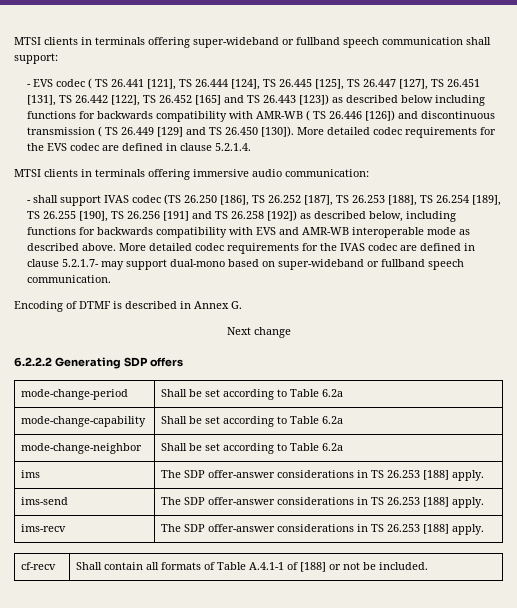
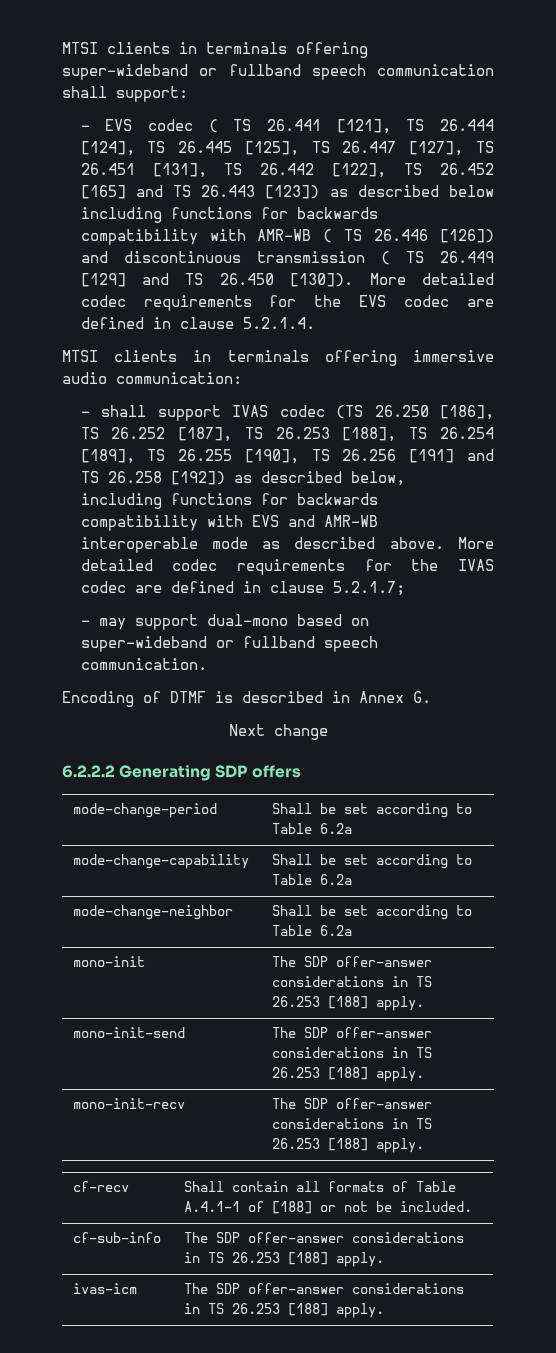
[61,259,99,267] 5.2.1.7- -> [332,581,405,596] [80,620,90,626] 5.2.1.7; // -
[20,470,40,478] [160,470,484,481] [20,497,68,505] [160,497,484,508] [20,524,66,532] ims | The SDP offer-answer considerations in TS 26.253 [188] apply. // ims-send | The SDP offer-answer considerations in TS 26.253 [188] apply. // ims-recv -> [73,956,146,967] [272,956,433,967] [272,976,433,987] [272,996,425,1011] [73,1027,186,1038] [272,1027,433,1038] [272,1047,433,1058] [272,1067,425,1082] [73,1098,186,1109] mono-init | The SDP offer-answer considerations in TS 26.253 [188] apply. // mono-init-send | The SDP offer-answer considerations in TS 26.253 [188] apply. // mono-init-recv
(428, 566) none -> [73,1232,162,1243] [184,1232,465,1243] [184,1252,385,1267] [73,1283,138,1294] [184,1283,465,1294] [184,1303,385,1318] // cf-sub-info | The SDP offer-answer considerations in TS 26.253 [188] apply. // ivas-icm | The SDP offer-answer considerations in TS 26.253 [188] apply.

